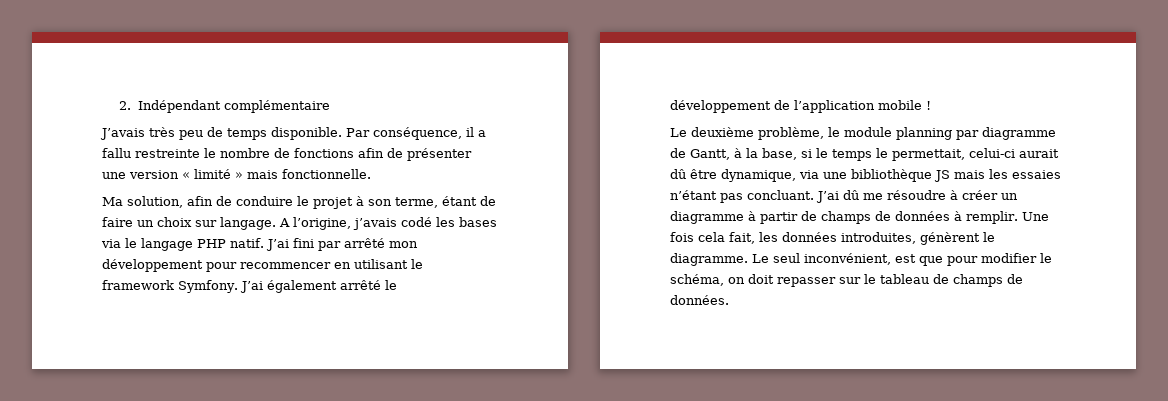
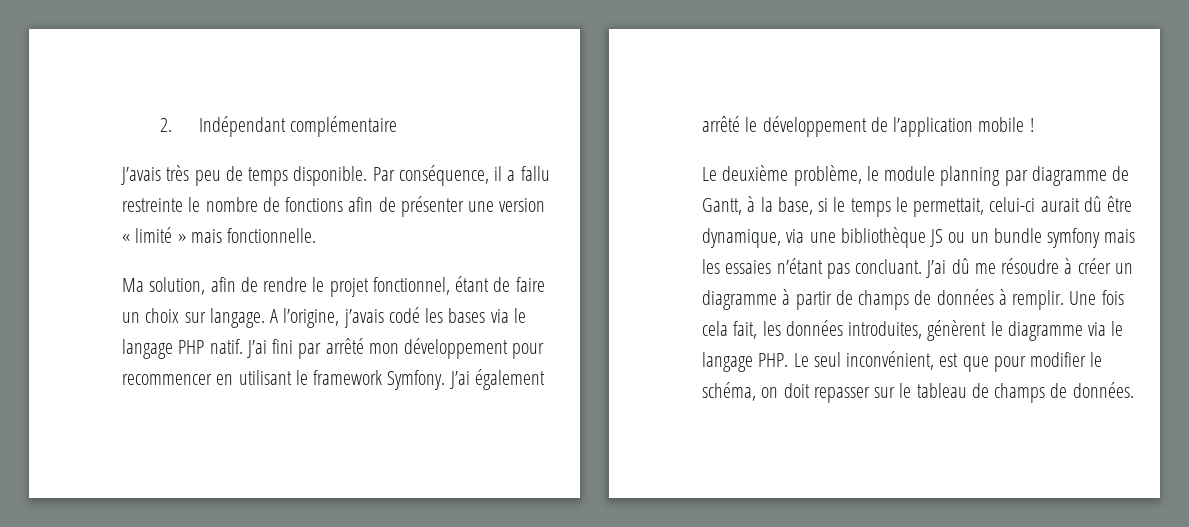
[236,196,293,206] conduire -> [263,277,308,292] rendre
[356,196,438,208] à son terme, -> [372,277,450,295] fonctionnel,
(950, 176) none -> [948,228,1101,248] ou un bundle symfony
[670,253,748,266] diagramme. -> [1007,321,1124,341] [702,352,789,372] diagramme via le langage PHP.

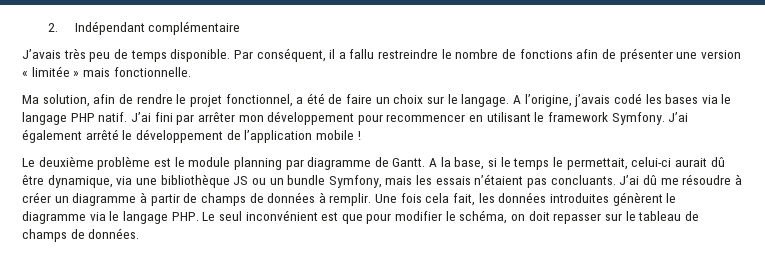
[398,165,489,186] conséquence, -> [256,48,326,62] conséquent,
[122,198,183,212] restreinte -> [378,49,439,59] restreindre
[135,227,173,243] limité -> [31,66,70,77] limitée
[455,276,490,292] étant -> [296,93,325,104] a été
(206, 317) none -> [447,94,458,104] le
[325,338,364,354] arrêté -> [197,112,235,122] arrêter
[793,165,862,186] problème, -> [97,156,171,170] problème est
[702,196,756,215] Gantt, à -> [392,158,438,167] Gantt. A
[1047,228,1101,248] symfony -> [328,175,382,188] Symfony,
[725,258,923,279] essaies n’étant pas concluant. -> [435,174,616,188] essais n’étaient pas concluants.
[848,321,923,339] introduites, -> [549,193,609,203] introduites
[846,351,935,370] inconvénient, -> [245,210,318,221] inconvénient

